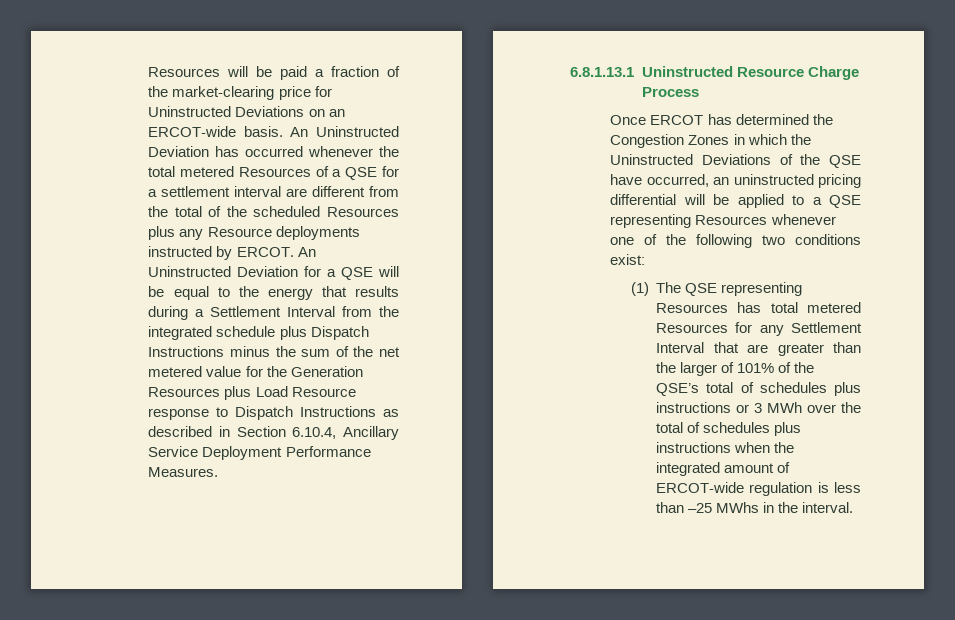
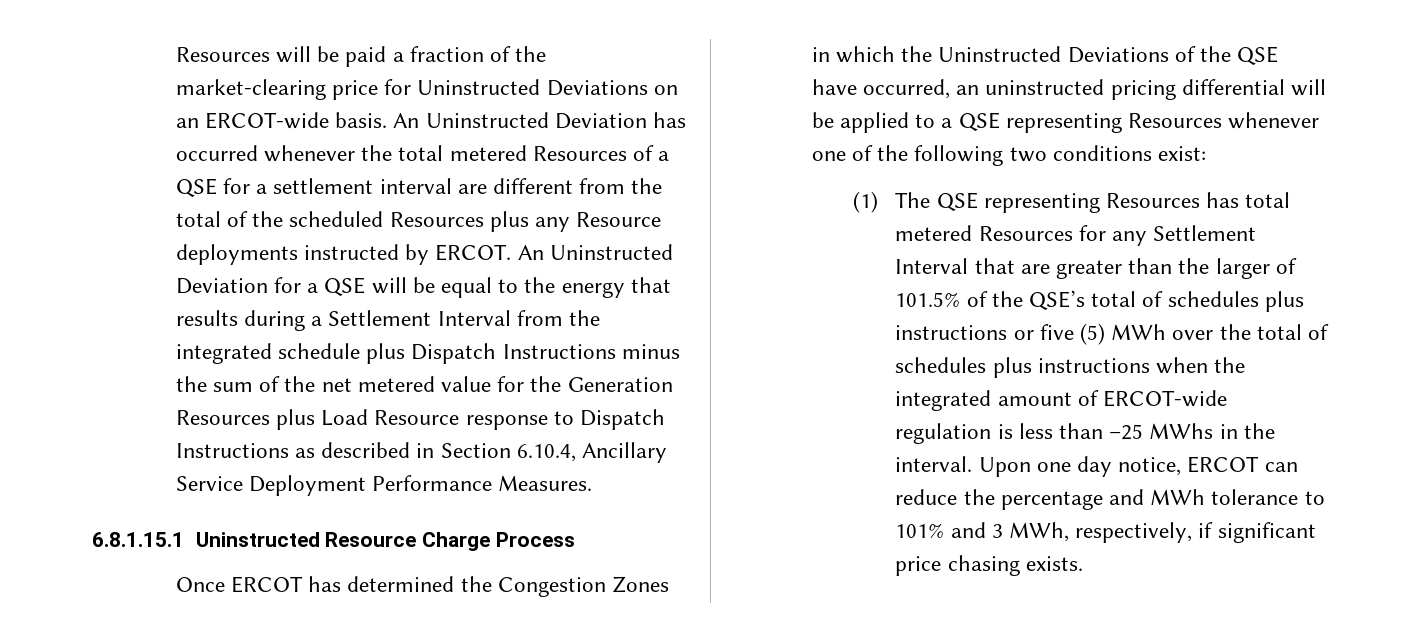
[570,67,634,77] 6.8.1.13.1 -> [92,532,184,547] 6.8.1.15.1
[737,363,775,373] 101% -> [895,292,961,307] 101.5%
[754,403,763,413] 3 -> [1039,323,1105,345] five (5)
(854, 507) none -> [978,456,1298,477] [895,489,1325,510] [895,522,1316,543] [895,555,1083,576] Upon one day notice, ERCOT can reduce the percentage and MWh tolerance to 101% and 3 MWh, respectively, if significant price chasing exists.

